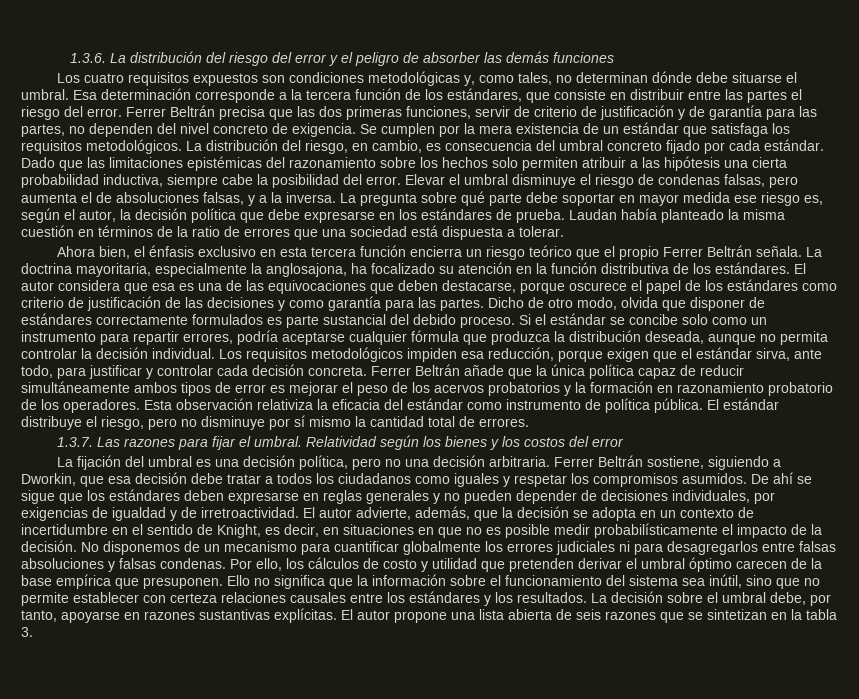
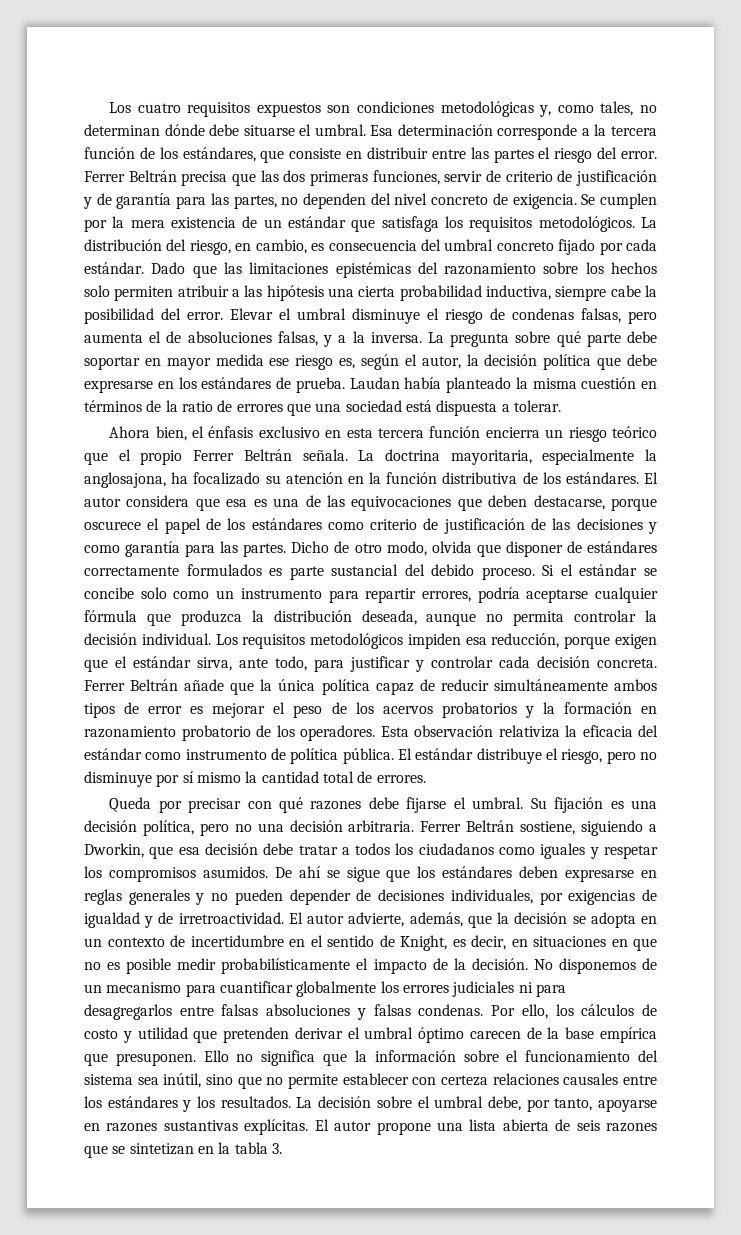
[69,51,614,66] 1.3.6. La distribución del riesgo del error y el peligro de absorber las demás funciones // -> (109, 107) none
[56,435,624,450] [56,455,192,470] 1.3.7. Las razones para fijar el umbral. Relatividad según los bienes y los costos del error // La fijación del umbral -> [109,797,604,813] Queda por precisar con qué razones debe fijarse el umbral. Su fijación

